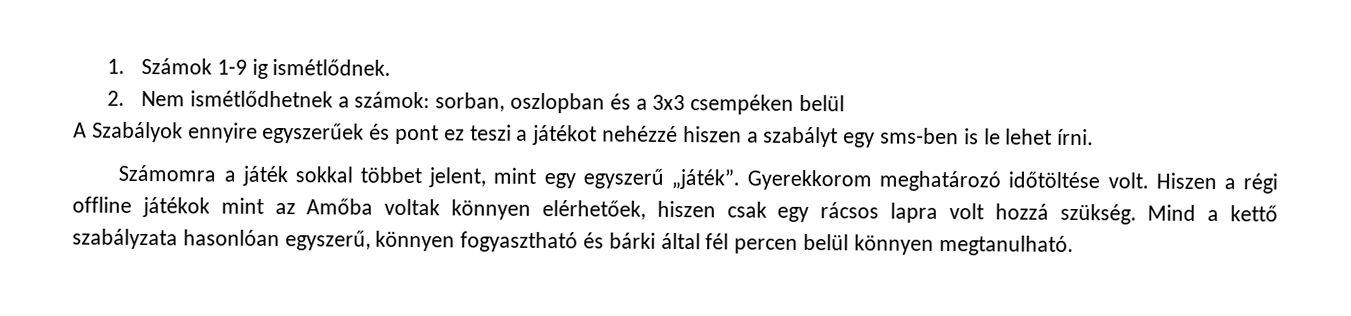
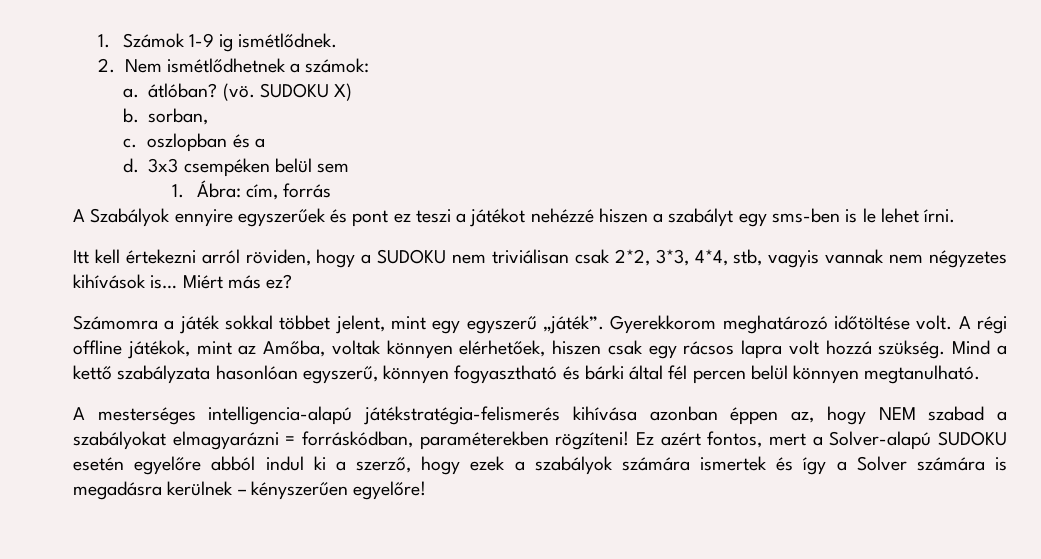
(431, 100) none -> [122,83,353,101] [122,108,139,123] // a. átlóban? (vö. SUDOKU X) // b.
(506, 102) none -> [122,138,137,148] // c.
(648, 104) none -> [122,158,139,173] // d.
(846, 103) none -> [317,163,350,173] [172,180,332,200] sem // 1. Ábra: cím, forrás
(1095, 137) none -> [73,249,1008,268] [73,274,293,289] // Itt kell értekezni arról röviden, hogy a SUDOKU nem triviálisan csak 2*2, 3*3, 4*4, stb, vagyis vannak nem négyzetes kihívások is… Miért más ez?
[1155,172,1236,190] Hiszen a -> [958,316,971,329] A
[141,196,210,218] játékok -> [126,340,190,359] játékok,
[306,198,374,215] Amőba -> [263,340,326,357] Amőba,
(1074, 245) none -> [73,406,1008,425] [73,431,1007,450] [73,456,1007,475] [73,481,427,500] // A mesterséges intelligencia-alapú játékstratégia-felismerés kihívása azonban éppen az, hogy NEM szabad a szabályokat elmagyarázni = forráskódban, paraméterekben rögzíteni! Ez azért fontos, mert a Solver-alapú SUDOKU esetén egyelőre abból indul ki a szerző, hogy ezek a szabályok számára ismertek és így a Solver számára is megadásra kerülnek – kényszerűen egyelőre!

